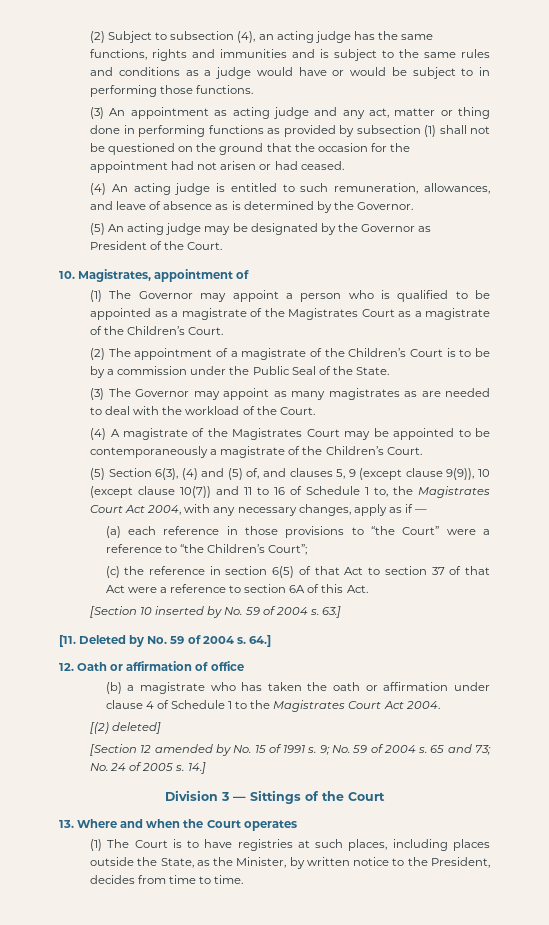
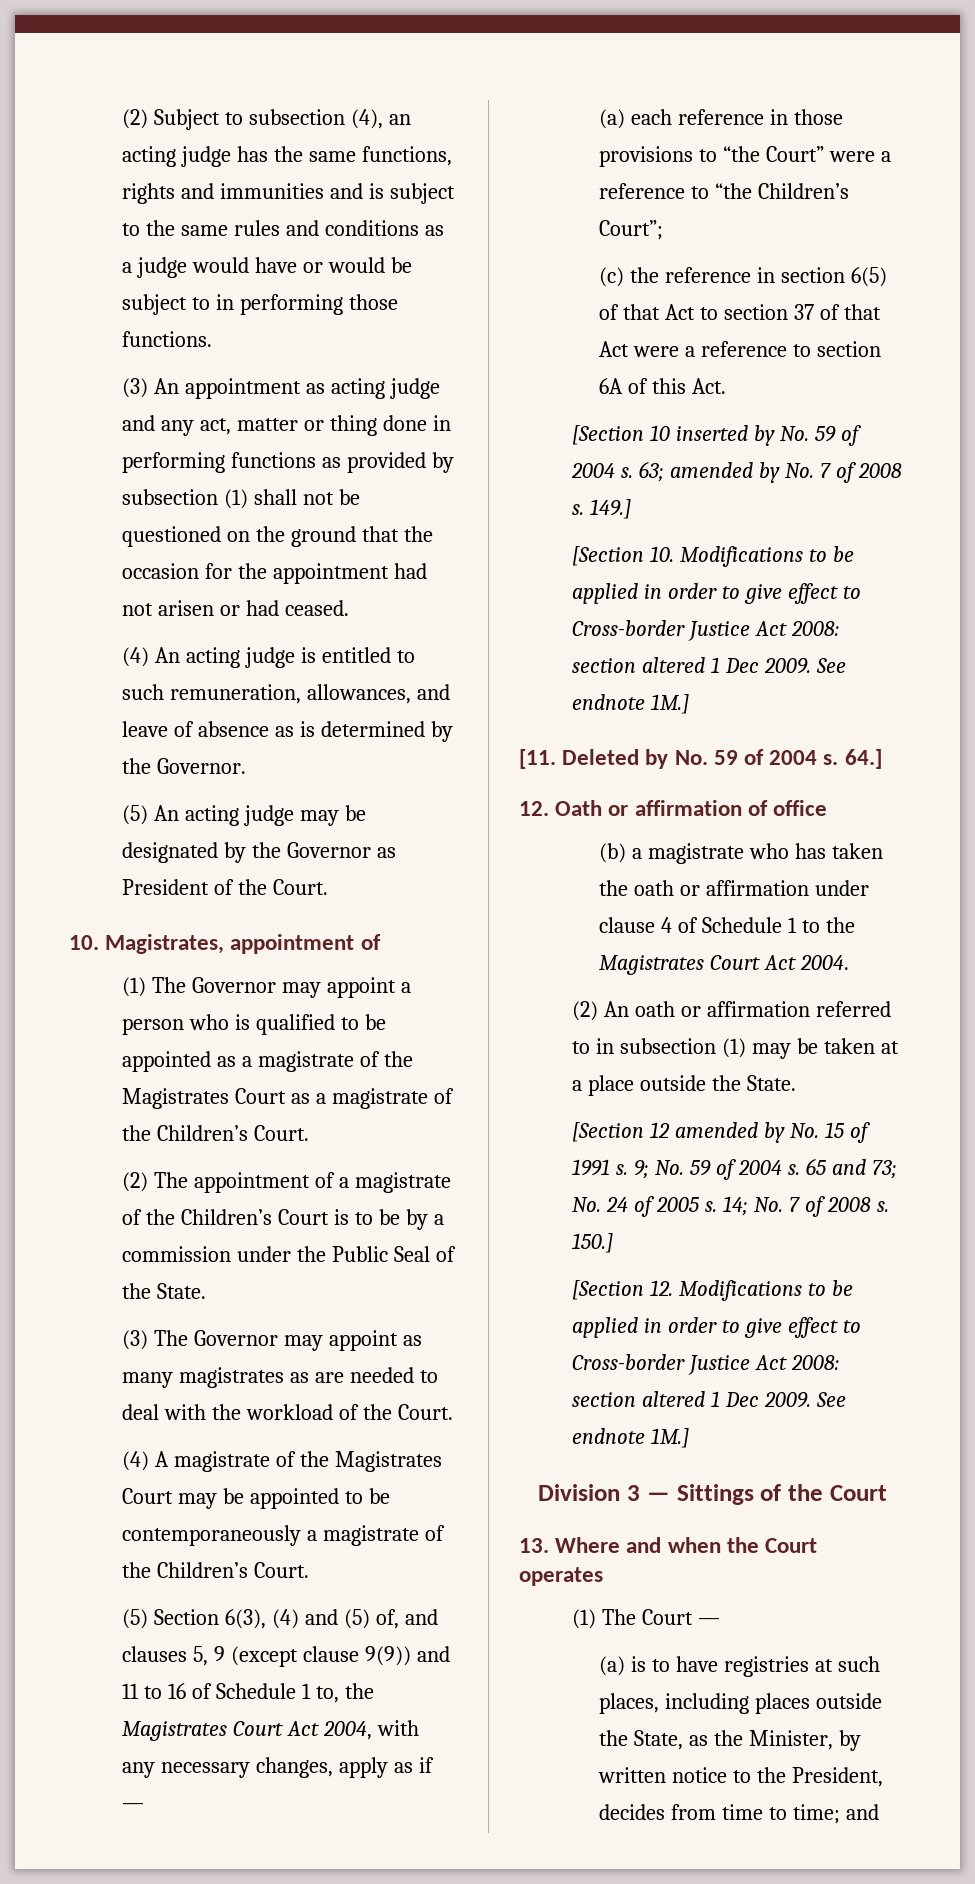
[446,468,490,480] [90,486,212,498] 9(9)), 10 (except clause 10(7)) -> [365,1646,412,1666] 9(9))
[322,606,342,618] 63.] -> [639,461,902,483] [572,499,632,519] [572,546,855,567] [572,583,861,604] [572,620,840,641] [572,657,847,674] [572,694,690,714] 63; amended by No. 7 of 2008 s. 149.] // [Section 10. Modifications to be applied in order to give effect to Cross-border Justice Act 2008: section altered 1 Dec 2009. See endnote 1M.]
[90,722,162,734] [(2) deleted] -> [572,1001,892,1021] [572,1038,899,1059] [572,1075,797,1096] (2) An oath or affirmation referred to in subsection (1) may be taken at a place outside the State.
[187,762,206,774] 14.] -> [723,1196,889,1217] [572,1233,614,1253] [572,1280,854,1301] [572,1317,861,1338] [572,1354,840,1375] [572,1391,847,1408] [572,1428,690,1448] 14; No. 7 of 2008 s. 150.] // [Section 12. Modifications to be applied in order to give effect to Cross-border Justice Act 2008: section altered 1 Dec 2009. See endnote 1M.]
(168, 844) none -> [698,1618,721,1625] [598,1656,625,1676] — // (a)
[214,875,244,884] time. -> [792,1804,879,1824] time; and

